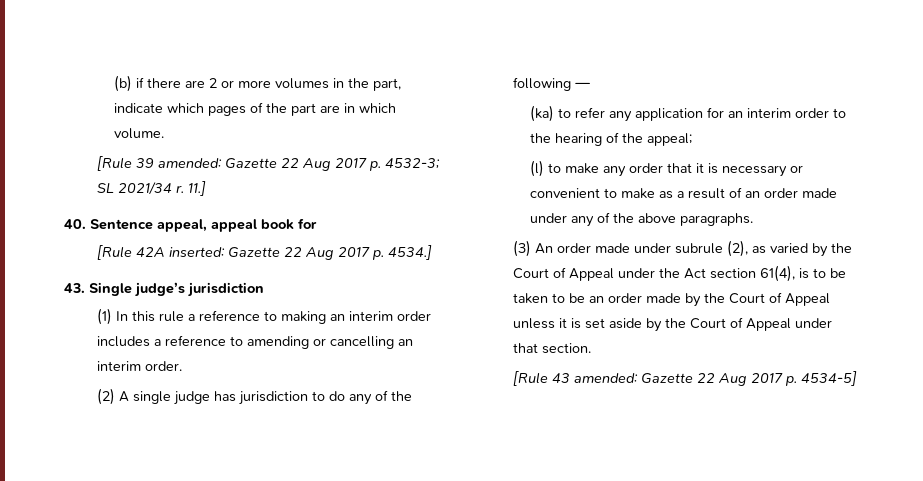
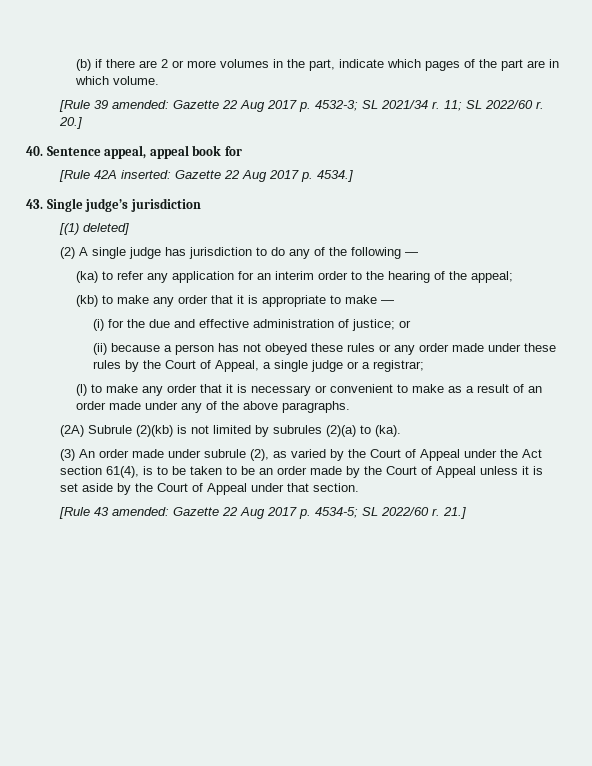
[188,181,207,196] 11.] -> [443,100,544,111] [58,117,82,129] 11; SL 2022/60 r. 20.]
[97,308,432,325] [97,335,414,349] [97,361,183,371] (1) In this rule a reference to making an interim order includes a reference to amending or cancelling an interim order. -> [58,223,129,235] [(1) deleted]
(692, 139) none -> [76,295,395,307] [93,319,412,331] [93,343,557,355] [93,360,425,372] // (kb) to make any order that it is appropriate to make — // (i) for the due and effective administration of justice; or // (ii) because a person has not obeyed these rules or any order made under these rules by the Court of Appeal, a single judge or a registrar;
(753, 219) none -> [59,425,401,437] // (2A) Subrule (2)(kb) is not limited by subrules (2)(a) to (ka).
[801,371,858,386] 4534-5] -> [314,507,466,519] 4534-5; SL 2022/60 r. 21.]

